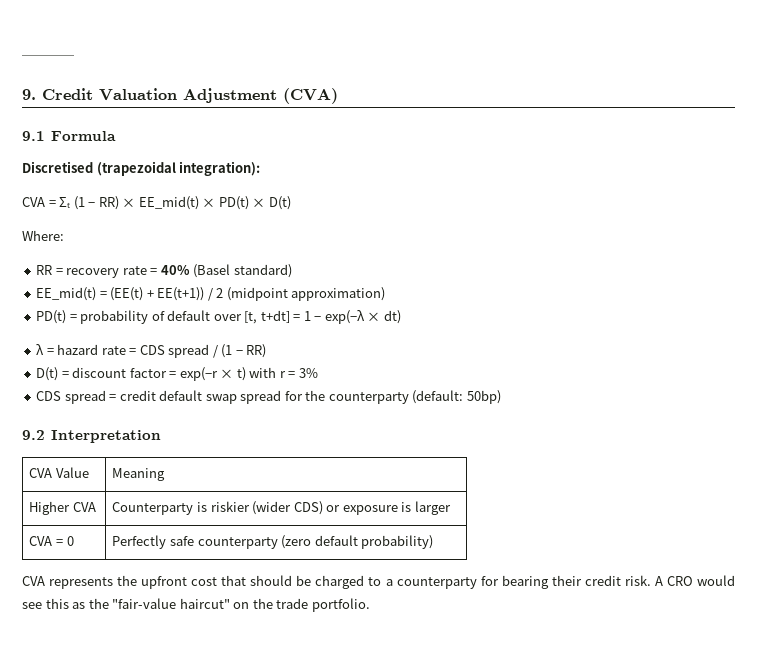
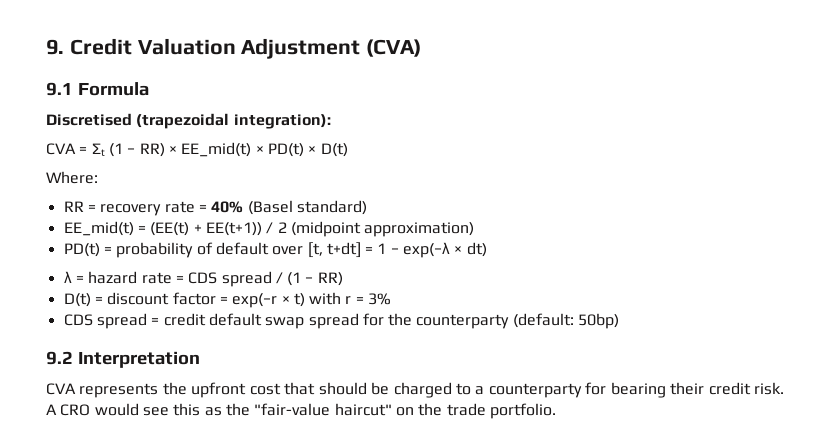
[22,55,74,60] ──── // -> (46, 47) none
[29,467,89,478] [112,468,166,481] [29,501,96,515] [112,501,451,515] [29,536,74,546] [112,535,434,549] // CVA Value | Meaning // Higher CVA | Counterparty is riskier (wider CDS) or exposure is larger // CVA = 0 | Perfectly safe counterparty (zero default probability) -> (200, 359) none

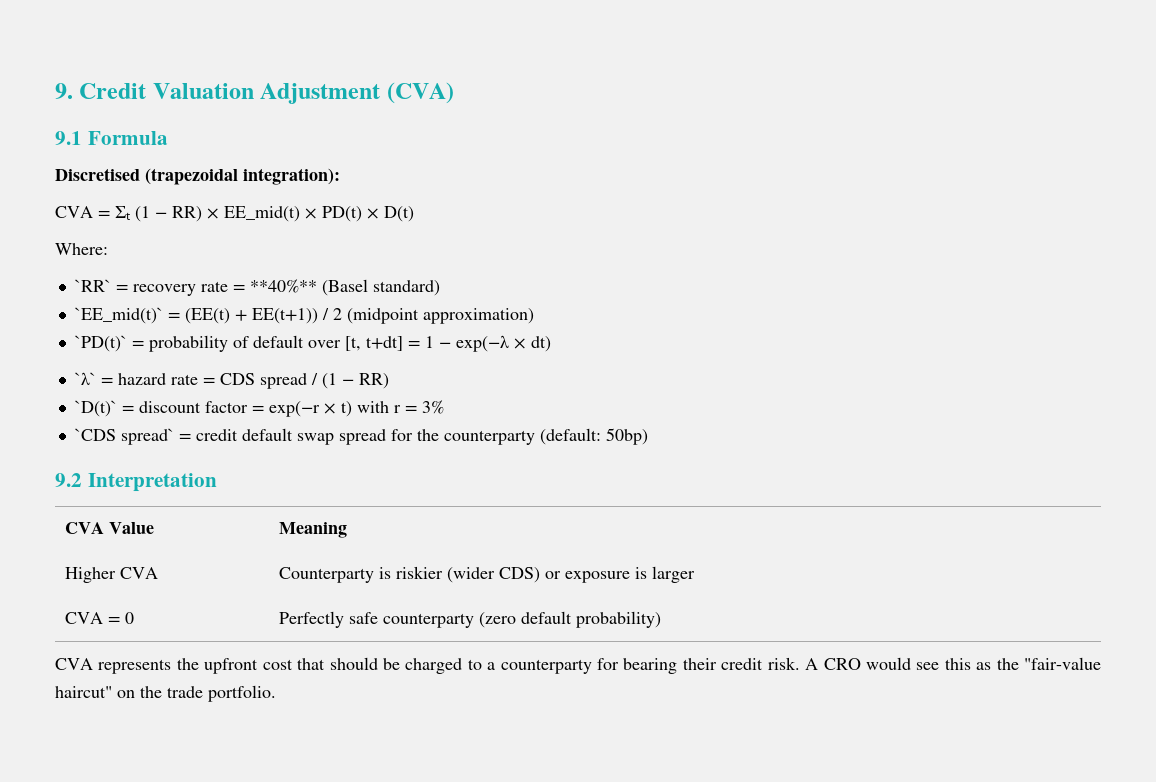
[63,201,84,212] RR -> [74,279,111,292] `RR`
[211,201,244,213] 40% -> [249,279,317,293] **40%**
[63,221,134,236] EE_mid(t) -> [74,307,163,324] `EE_mid(t)`
[63,243,100,257] PD(t) -> [74,335,127,352] `PD(t)`
[63,271,72,283] λ -> [74,372,96,385] `λ`
[63,293,91,307] D(t) -> [74,400,117,417] `D(t)`
[63,313,147,329] CDS spread -> [74,428,174,445] `CDS spread`
(200, 359) none -> [64,522,154,534] [278,522,347,538] [64,567,158,583] [278,566,695,583] [64,612,134,624] [278,611,661,628] // CVA Value | Meaning // Higher CVA | Counterparty is riskier (wider CDS) or exposure is larger // CVA = 0 | Perfectly safe counterparty (zero default probability)

